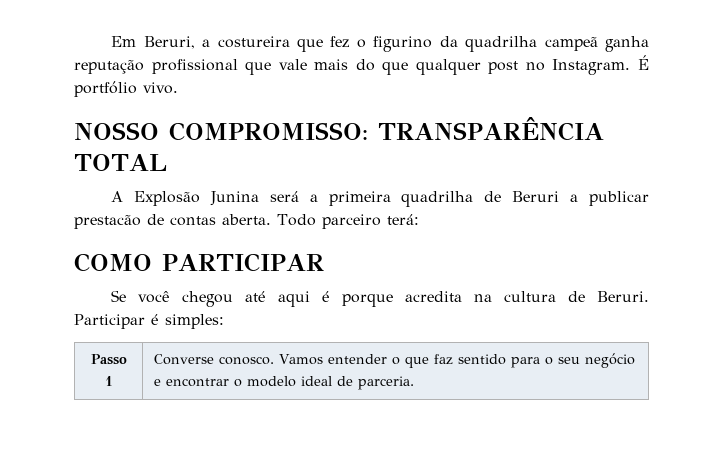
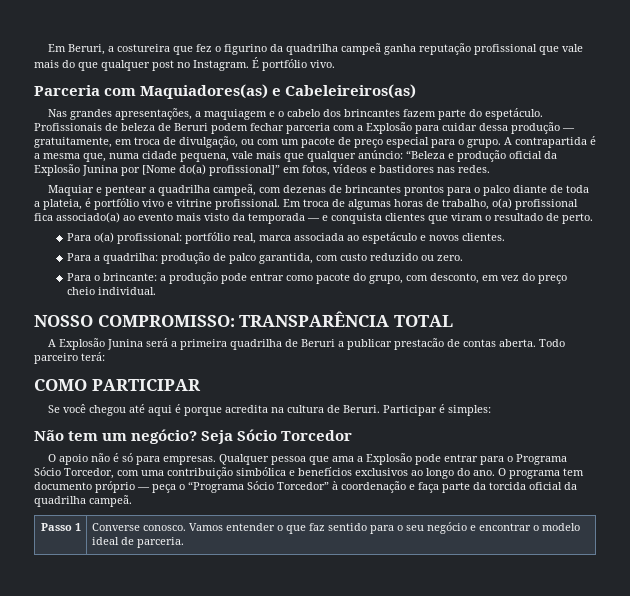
(178, 88) none -> [34,84,417,99] [48,108,544,120] [34,122,575,134] [34,136,596,148] [34,150,557,162] [34,164,490,176] [48,184,590,196] [34,198,578,210] [34,212,593,224] [66,232,505,244] [66,252,463,264] [66,272,567,284] [66,287,156,295] // Parceria com Maquiadores(as) e Cabeleireiros(as) // Nas grandes apresentações, a maquiagem e o cabelo dos brincantes fazem parte do espetáculo. Profissionais de beleza de Beruri podem fechar parceria com a Explosão para cuidar dessa produção — gratuitamente, em troca de divulgação, ou com um pacote de preço especial para o grupo. A contrapartida é a mesma que, numa cidade pequena, vale mais que qualquer anúncio: “Beleza e produção oficial da Explosão Junina por [Nome do(a) profissional]” em fotos, vídeos e bastidores nas redes. // Maquiar e pentear a quadrilha campeã, com dezenas de brincantes prontos para o palco diante de toda a plateia, é portfólio vivo e vitrine profissional. Em troca de algumas horas de trabalho, o(a) profissional fica associado(a) ao evento mais visto da temporada — e conquista clientes que viram o resultado de perto. // Para o(a) profissional: portfólio real, marca associada ao espetáculo e novos clientes. // Para a quadrilha: produção de palco garantida, com custo reduzido ou zero. // Para o brincante: a produção pode entrar como pacote do grupo, com desconto, em vez do preço cheio individual.
(224, 321) none -> [34,429,353,444] [48,453,568,465] [34,467,584,479] [34,481,577,493] [34,495,132,507] // Não tem um negócio? Seja Sócio Torcedor // O apoio não é só para empresas. Qualquer pessoa que ama a Explosão pode entrar para o Programa Sócio Torcedor, com uma contribuição simbólica e benefícios exclusivos ao longo do ano. O programa tem documento próprio — peça o “Programa Sócio Torcedor” à coordenação e faça parte da torcida oficial da quadrilha campeã.

